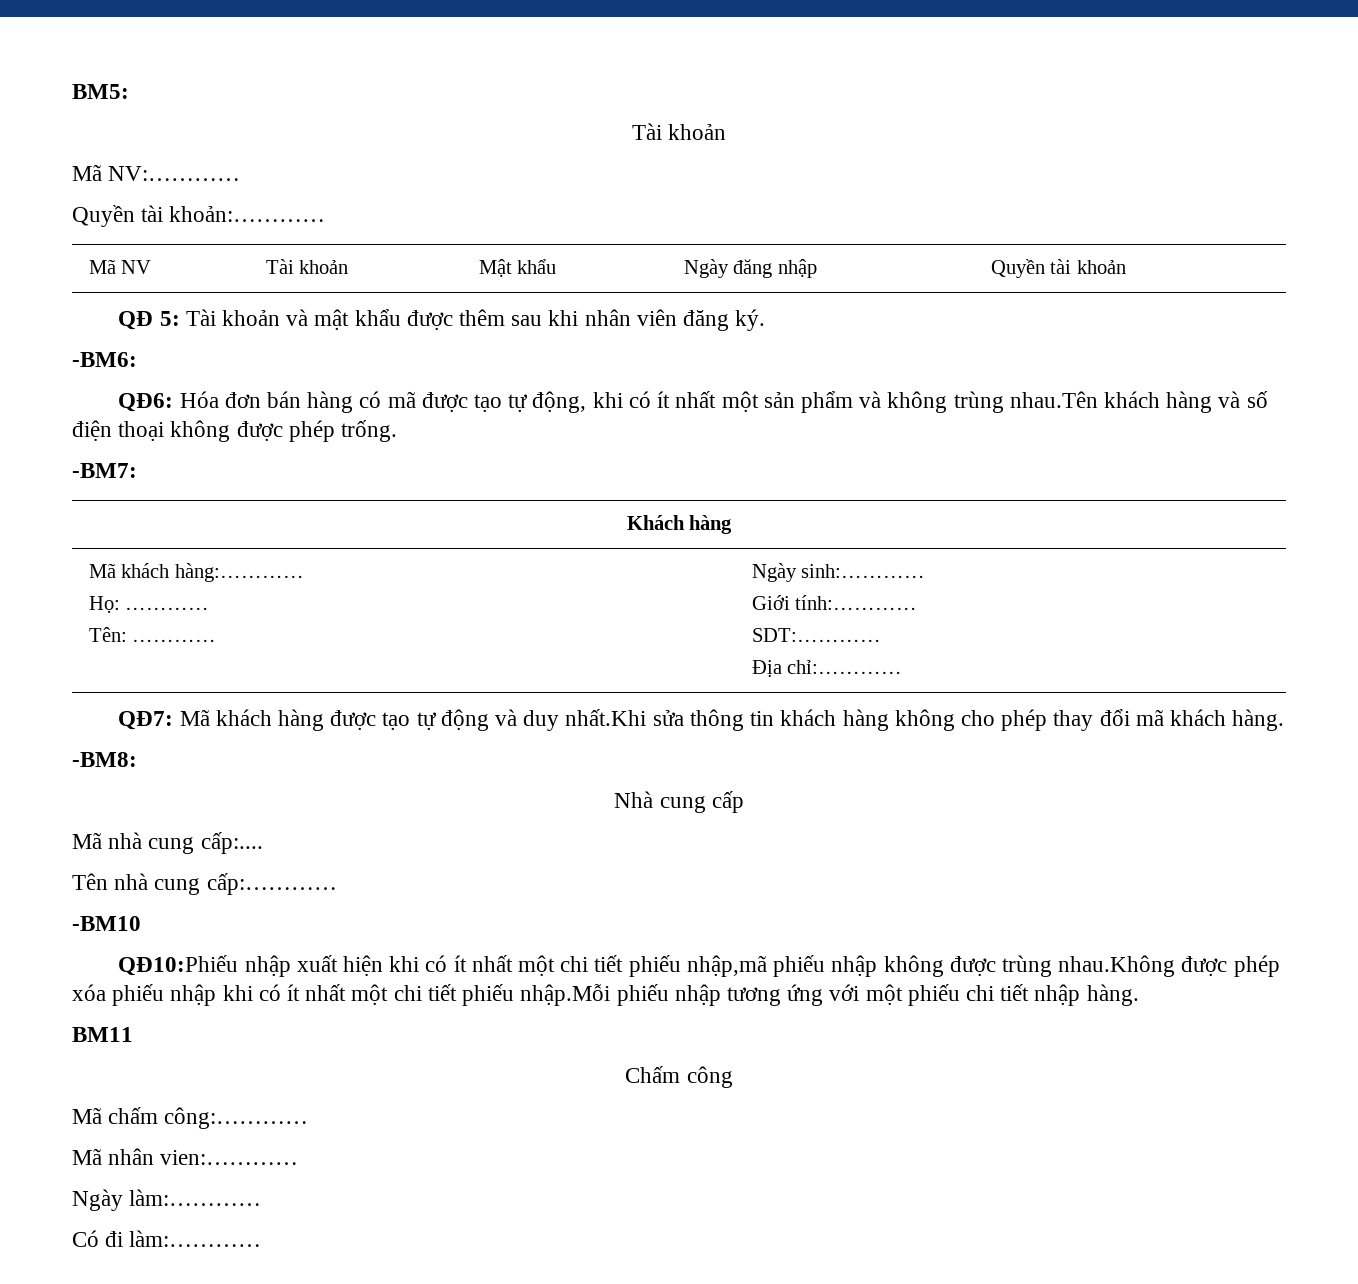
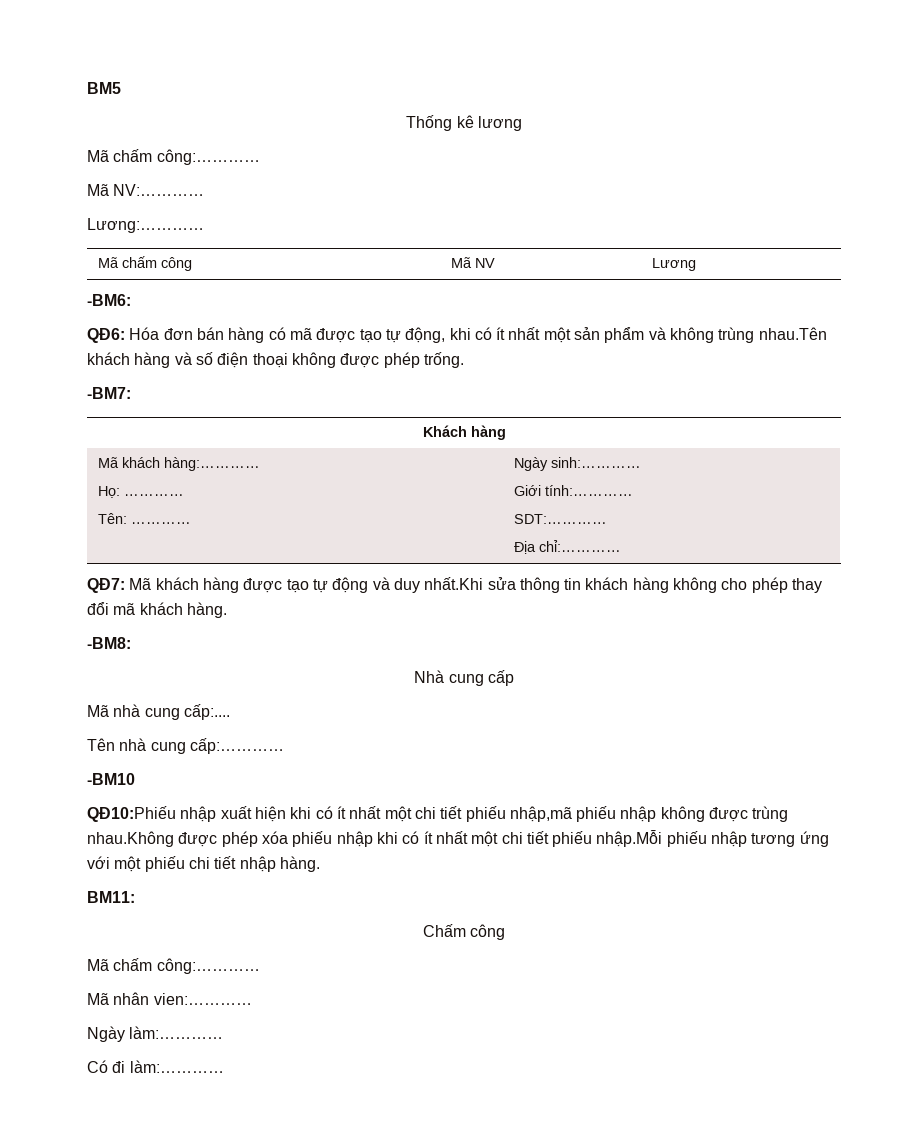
[72,84,129,99] [631,123,727,140] [72,164,241,181] [72,205,326,227] [88,259,152,274] [265,259,349,274] [478,259,557,277] [683,259,817,278] [990,259,1126,278] [118,309,766,331] BM5: // Tài khoản // Mã NV:………… // Quyền tài khoản:………… // Mã NV | Tài khoản | Mật khẩu | Ngày đăng nhập | Quyền tài khoản // QĐ 5: Tài khoản và mật khẩu được thêm sau khi nhân viên đăng ký. -> [87,82,121,94] [406,115,522,131] [87,149,260,165] [87,184,205,196] [87,218,204,233] [97,256,192,271] [450,257,495,268] [651,258,696,271] BM5 // Thống kê lương // Mã chấm công:………… // Mã NV:………… // Lương:………… // Mã chấm công | Mã NV | Lương
[72,1027,133,1042] BM11 -> [87,891,135,903] BM11:

